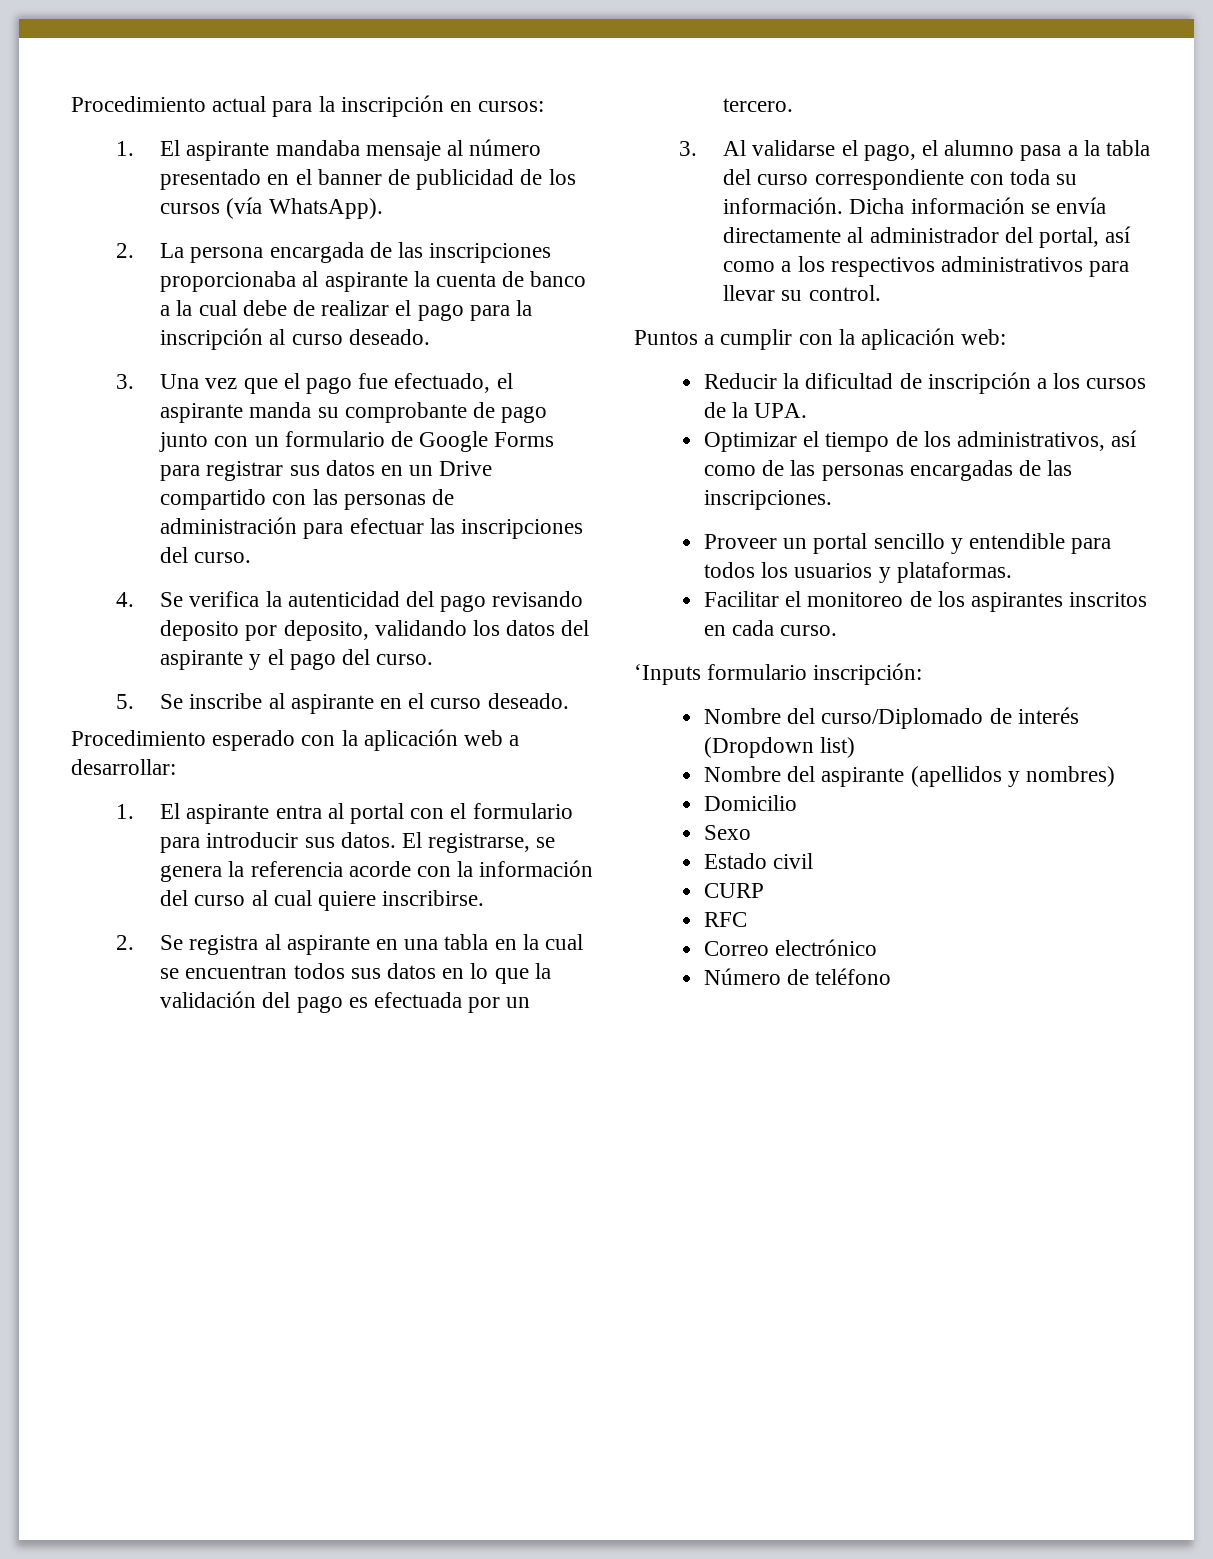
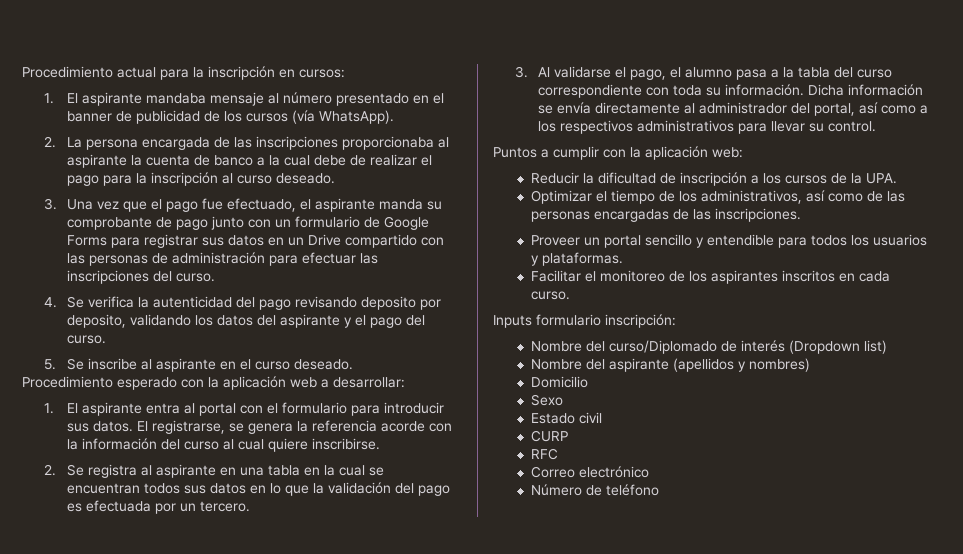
[634,664,701,685] ‘Inputs -> [493,315,532,328] Inputs

